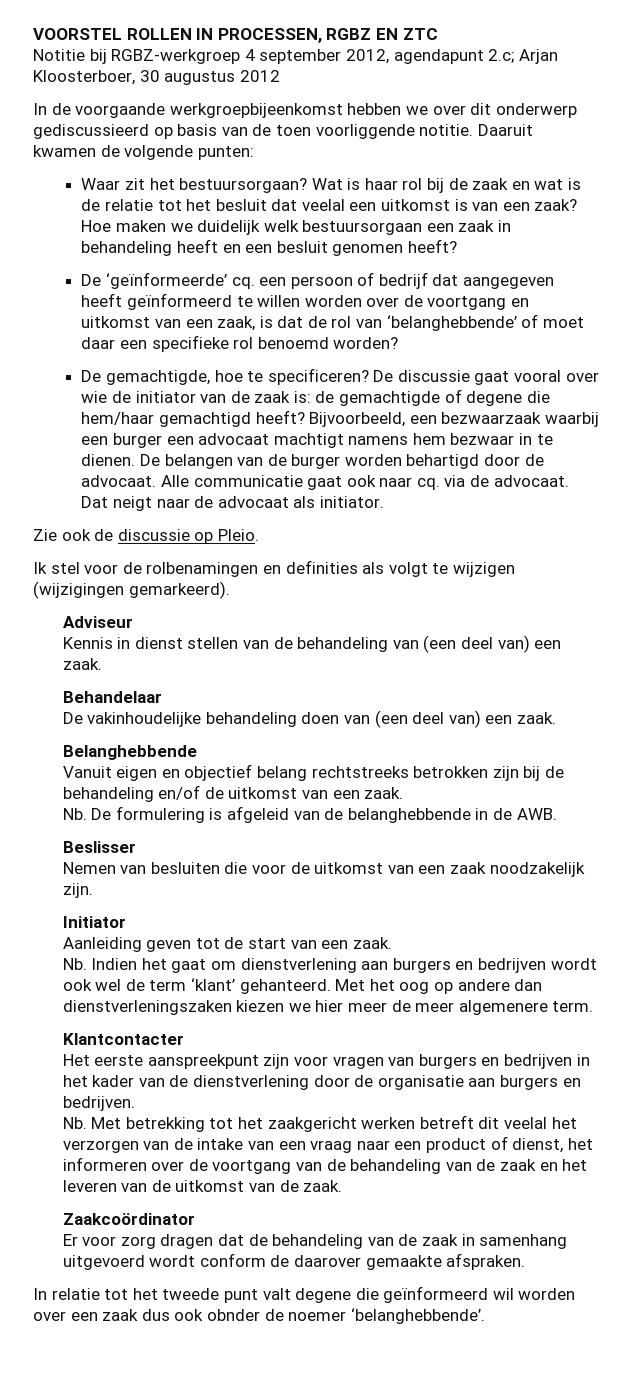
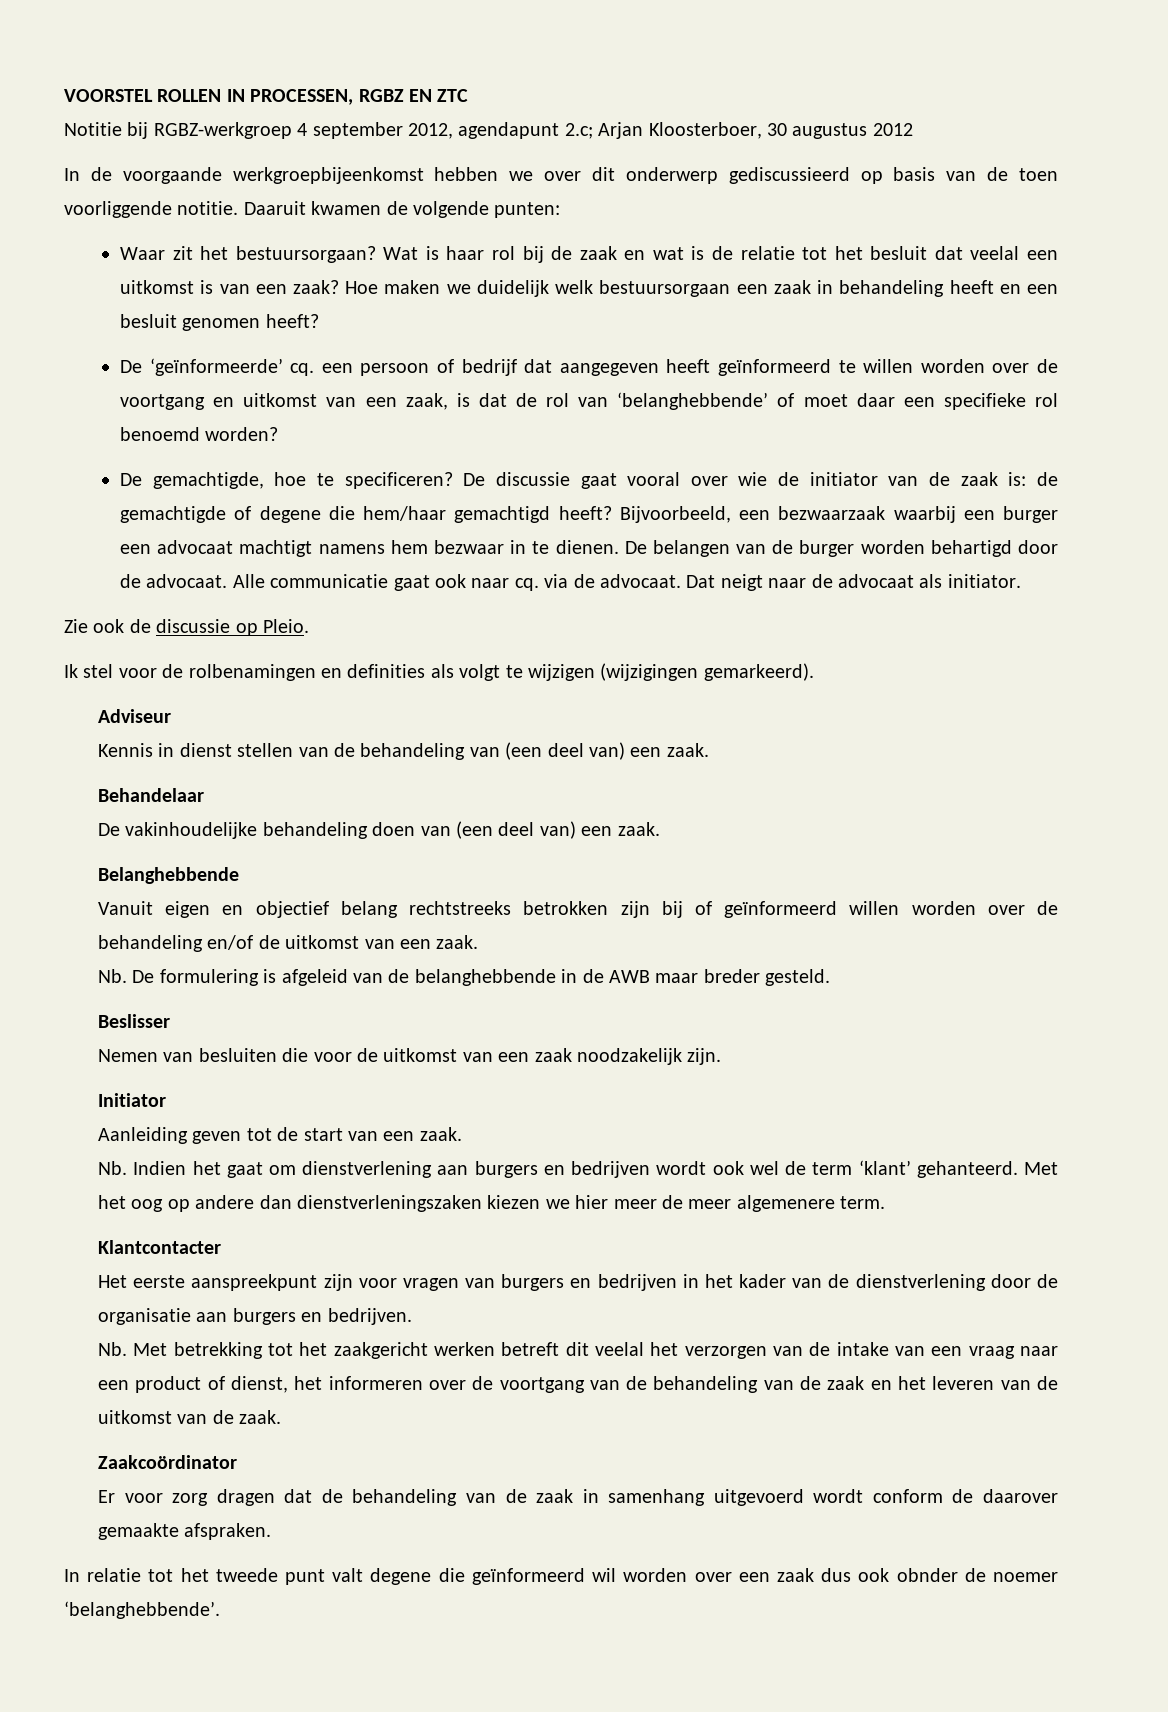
(541, 773) none -> [694,901,1025,918] of geïnformeerd willen worden over
[516,808,557,820] AWB. -> [609,969,831,986] AWB maar breder gesteld.

